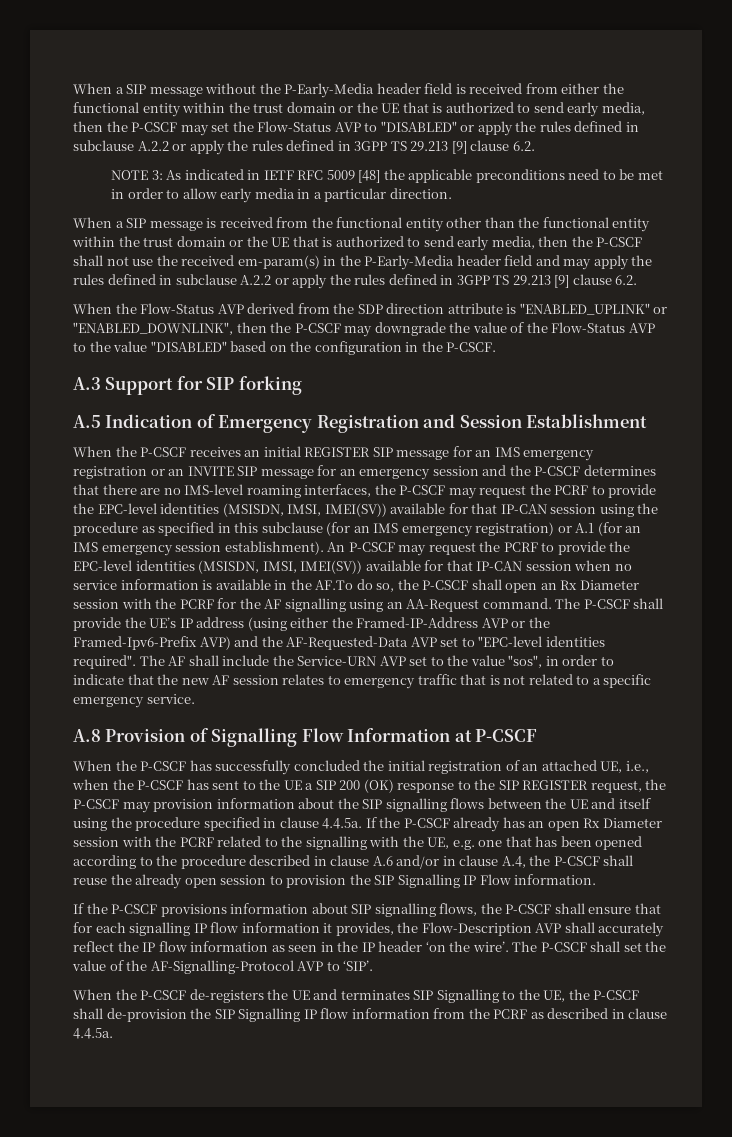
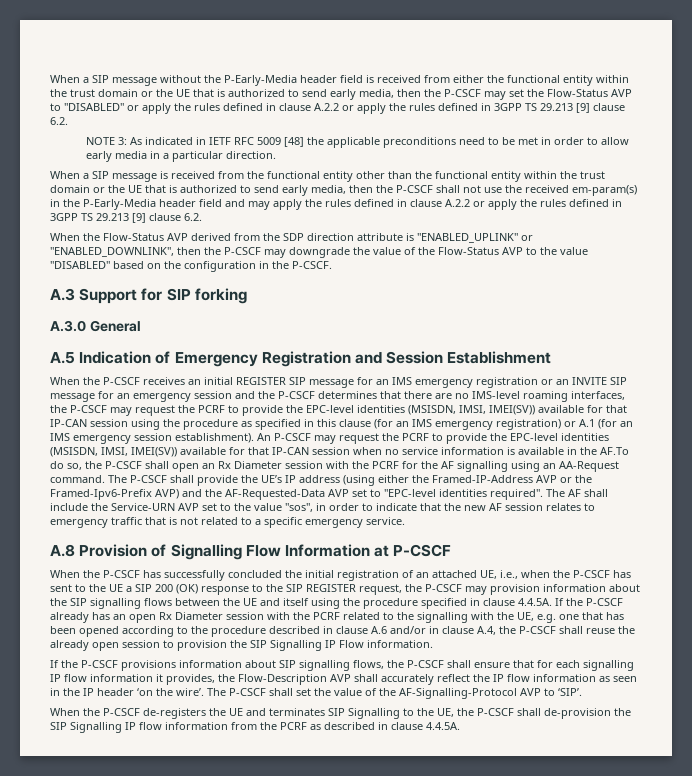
[73,140,134,151] subclause -> [279,103,311,111] clause
[175,274,237,285] subclause -> [410,199,442,207] clause
(302, 385) none -> [50,320,141,332] // A.3.0 General
[261,522,323,533] subclause -> [339,419,371,427] clause
[322,818,363,829] 4.4.5a. -> [518,598,552,606] 4.4.5A.
[73,1028,113,1039] 4.4.5a. -> [426,722,460,730] 4.4.5A.

